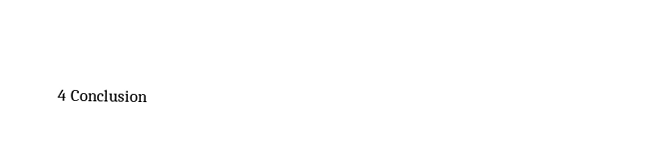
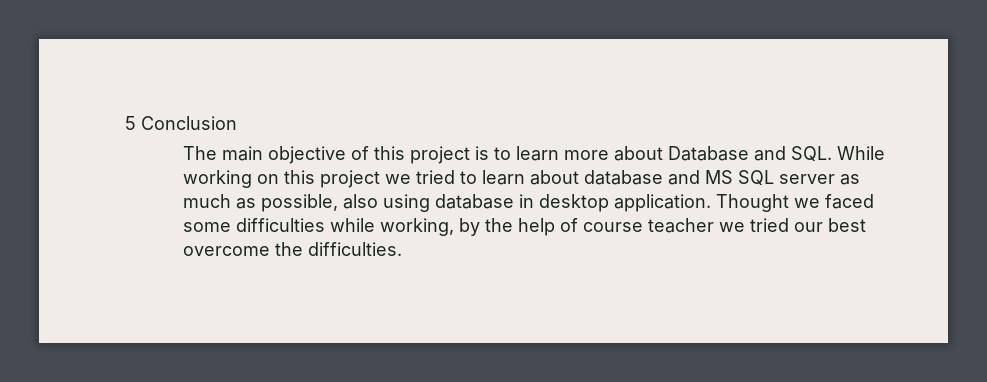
[57,89,67,101] 4 -> [125,116,136,130] 5
(148, 95) none -> [182,146,885,164] [182,170,860,188] [182,194,874,212] [182,218,866,236] [182,242,402,256] // The main objective of this project is to learn more about Database and SQL. While working on this project we tried to learn about database and MS SQL server as much as possible, also using database in desktop application. Thought we faced some difficulties while working, by the help of course teacher we tried our best overcome the difficulties.

